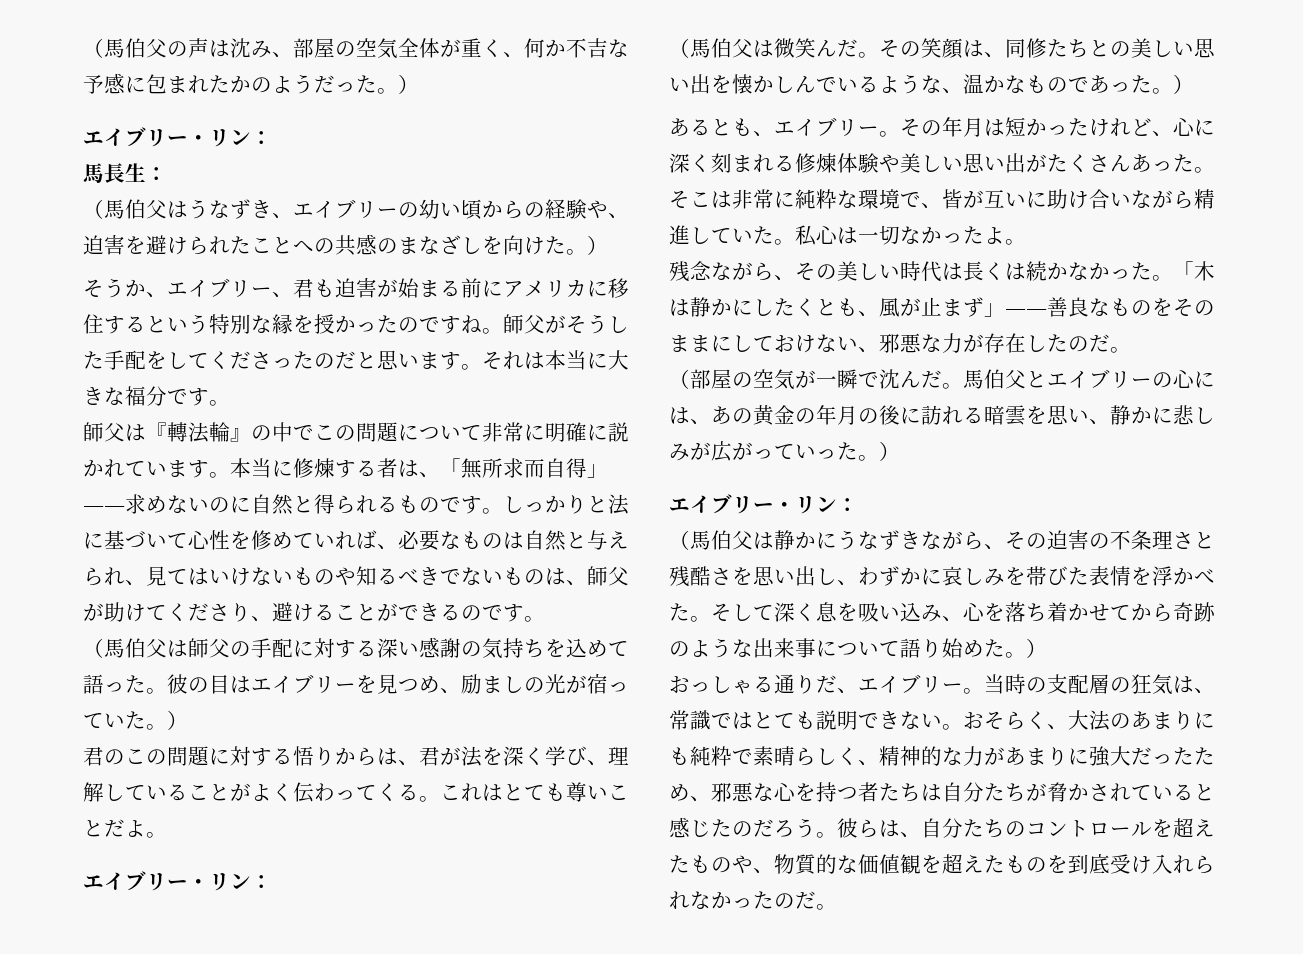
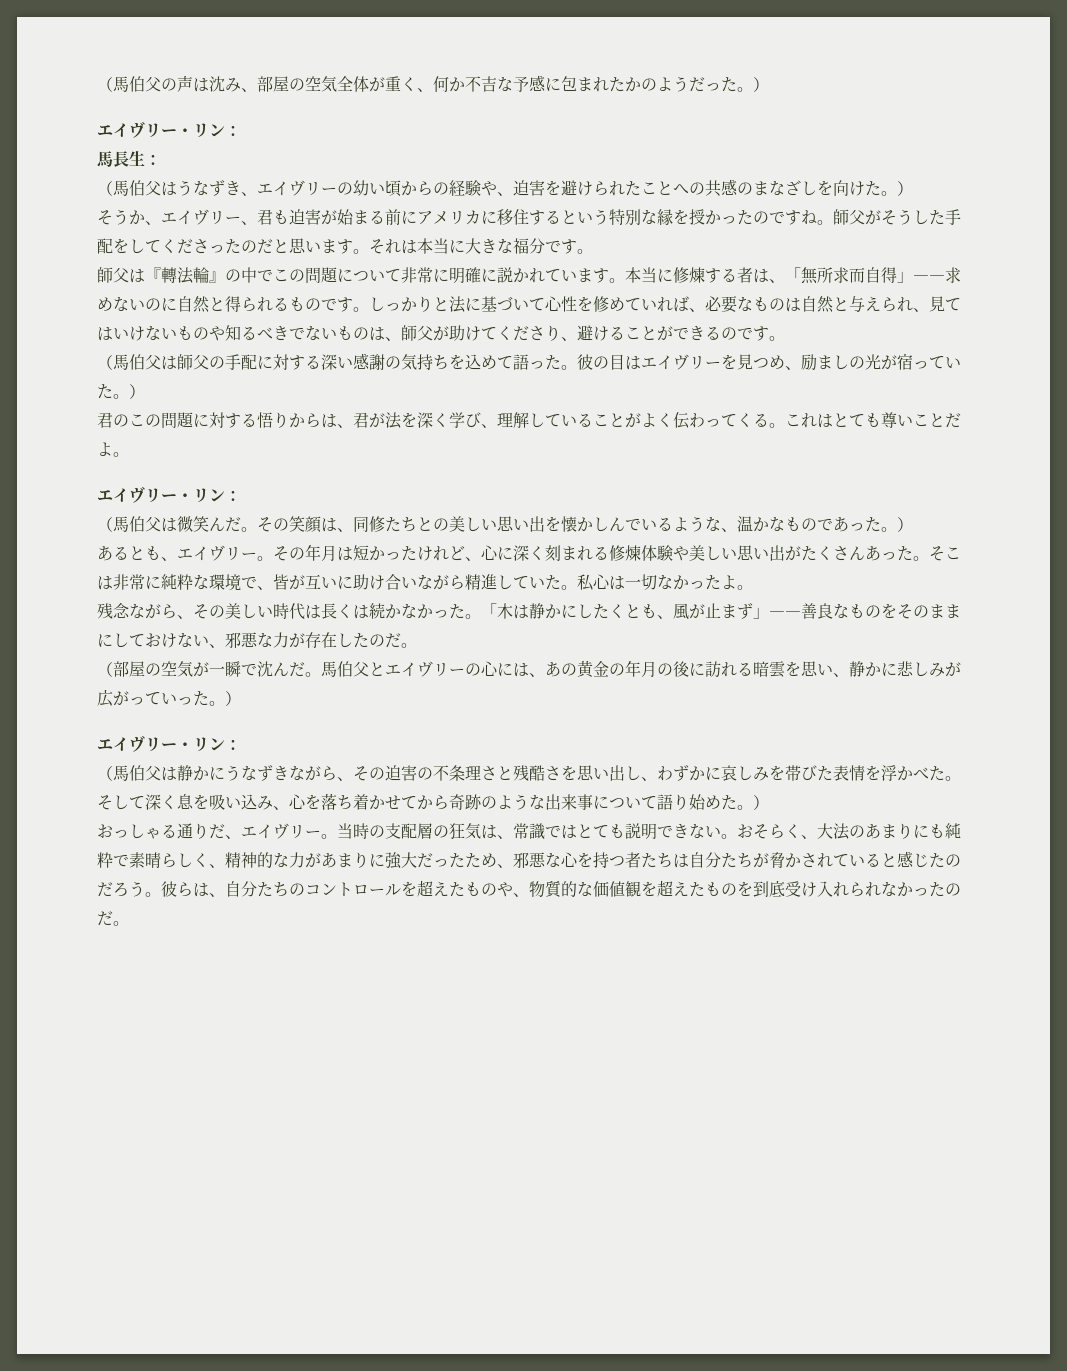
[125,127,146,147] ブ -> [129,122,145,138] ヴ
[335,199,356,218] ブ -> [289,180,305,196] ヴ
[209,278,230,297] ブ -> [193,209,209,225] ヴ
[293,674,314,693] ブ -> [673,354,689,370] ヴ
[125,871,146,891] ブ -> [129,487,145,503] ヴ
[816,117,837,136] ブ -> [209,545,225,561] ヴ
[1089,369,1110,388] ブ -> [417,661,433,677] ヴ
[711,494,732,514] ブ -> [129,736,145,752] ヴ
[900,674,921,693] ブ -> [273,823,289,839] ヴ

